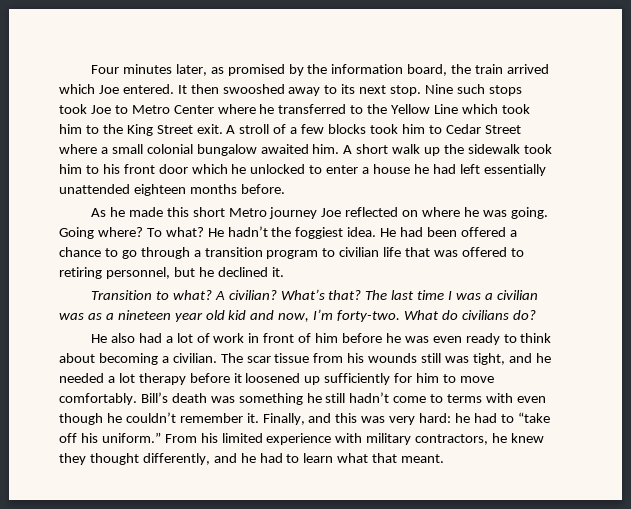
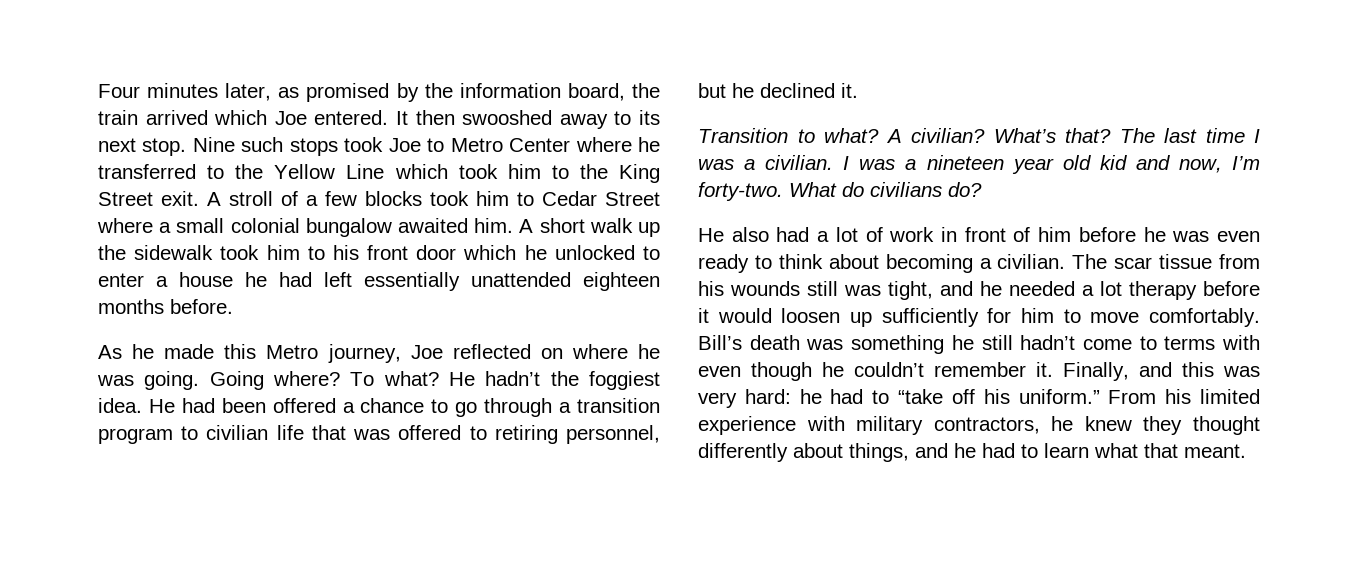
[192,207,318,219] short Metro journey -> [266,344,401,363] Metro journey,
[496,290,538,300] [59,313,102,320] civilian was as -> [765,155,896,170] civilian. I was
[245,373,301,383] loosened -> [717,308,841,323] would loosen
[142,453,210,465] differently, -> [698,443,909,462] differently about things,

